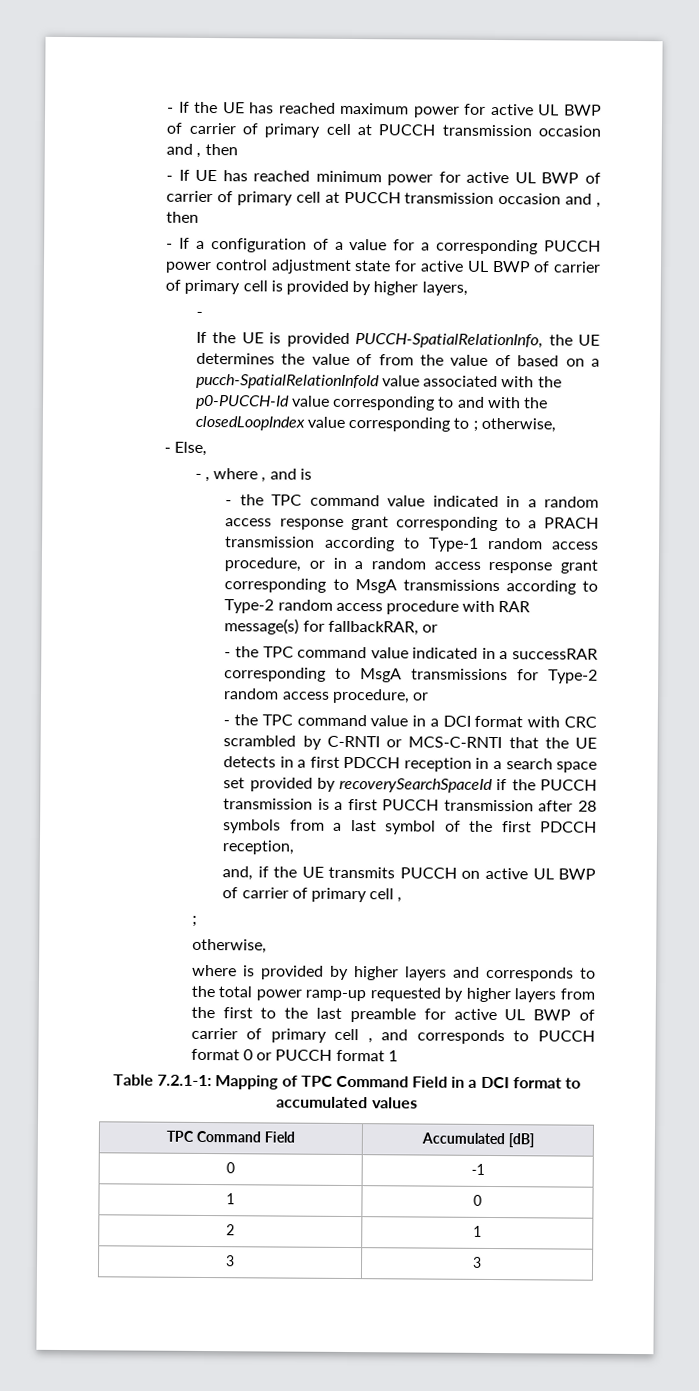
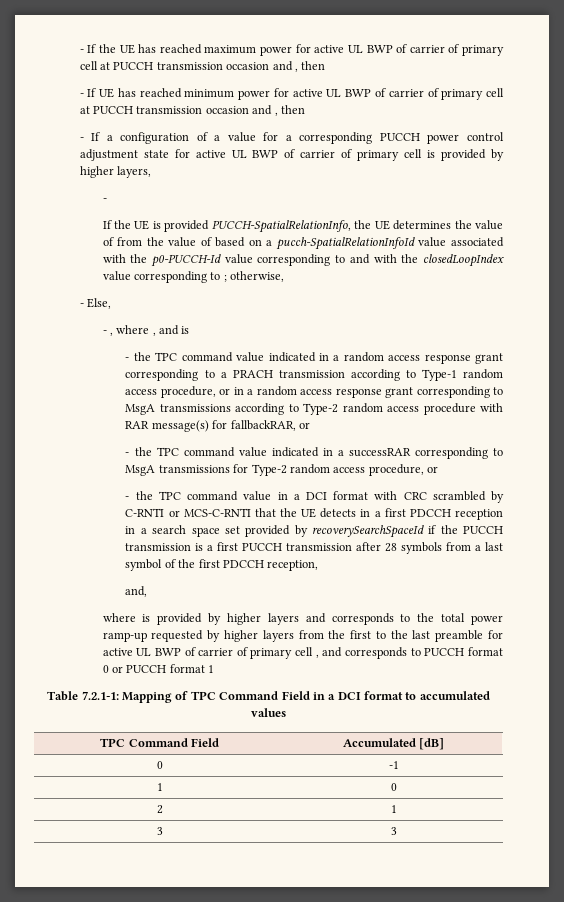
[257,866,596,880] [222,887,403,903] [191,915,197,927] [191,938,267,954] if the UE transmits PUCCH on active UL BWP of carrier of primary cell , // ; // otherwise, -> (148, 591) none

